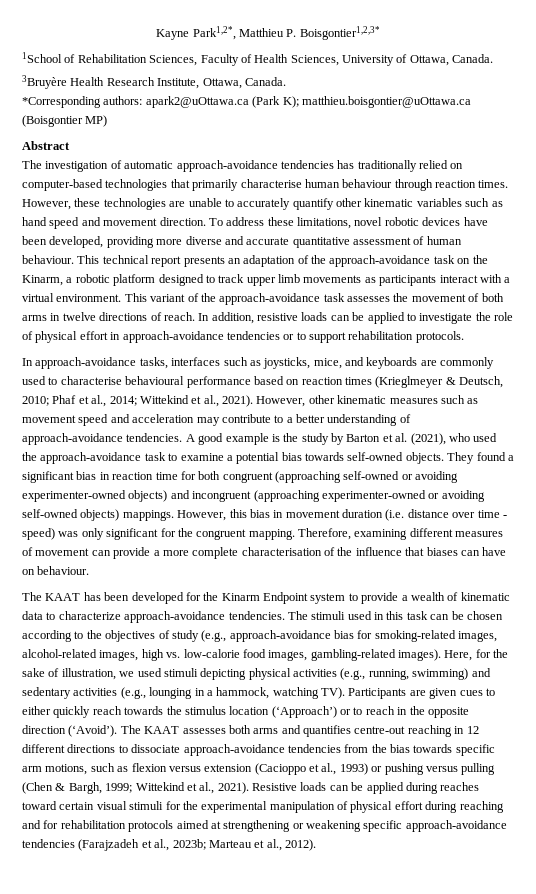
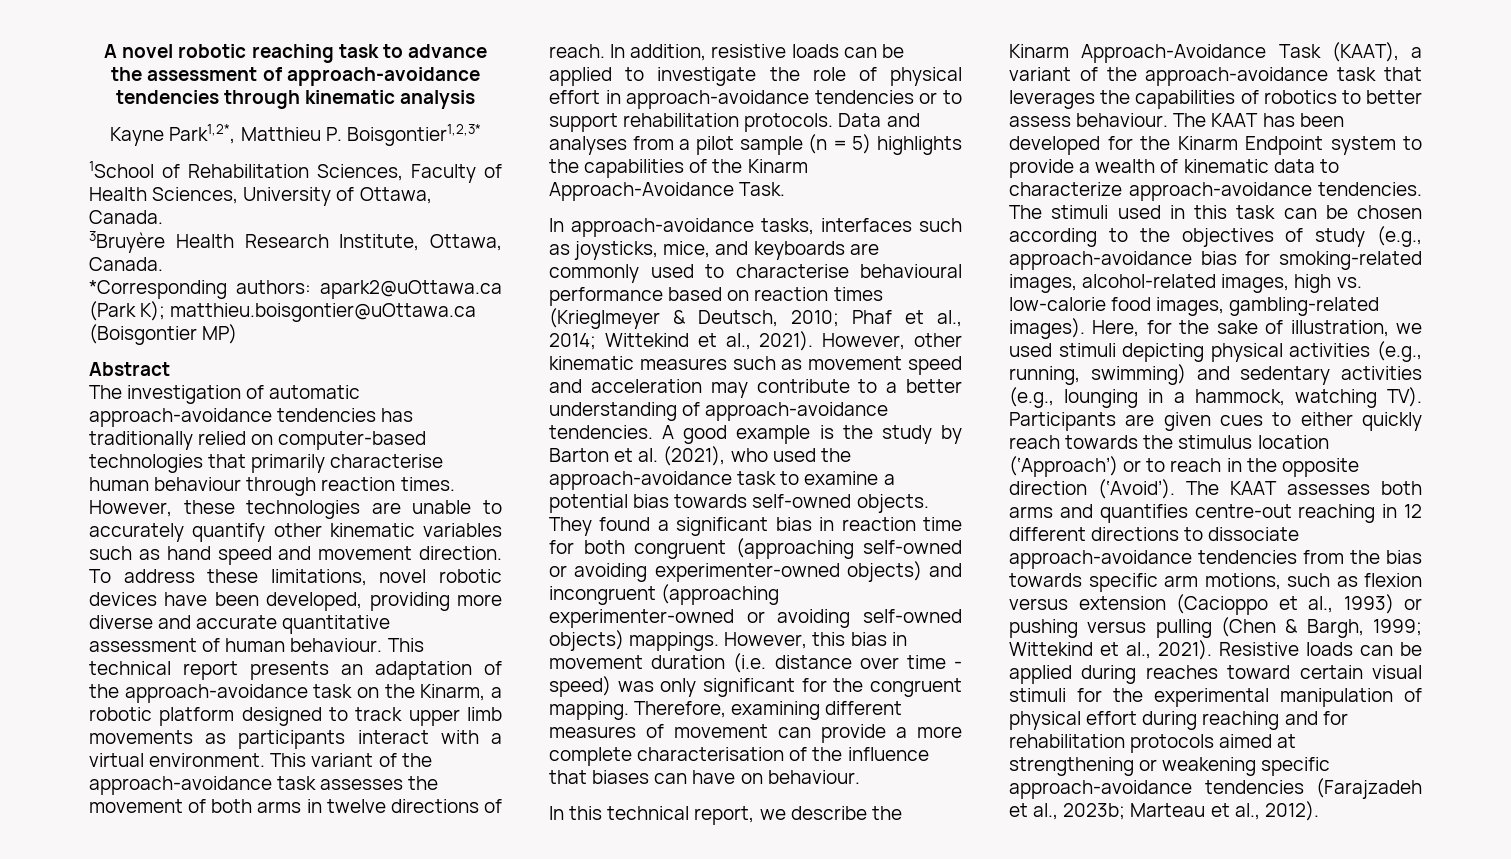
(156, 34) none -> [104,44,487,63] [111,67,480,86] [115,90,476,109] A novel robotic reaching task to advance the assessment of approach-avoidance tendencies through kinematic analysis //
(464, 337) none -> [838,113,920,127] [549,134,962,155] [549,159,808,178] [549,182,786,201] Data and analyses from a pilot sample (n = 5) highlights the capabilities of the Kinarm Approach-Avoidance Task.
(90, 570) none -> [549,806,902,825] [1009,42,1422,63] [1009,67,1422,86] [1009,90,1422,109] [1009,113,1169,127] In this technical report, we describe the Kinarm Approach-Avoidance Task (KAAT), a variant of the approach-avoidance task that leverages the capabilities of robotics to better assess behaviour.

